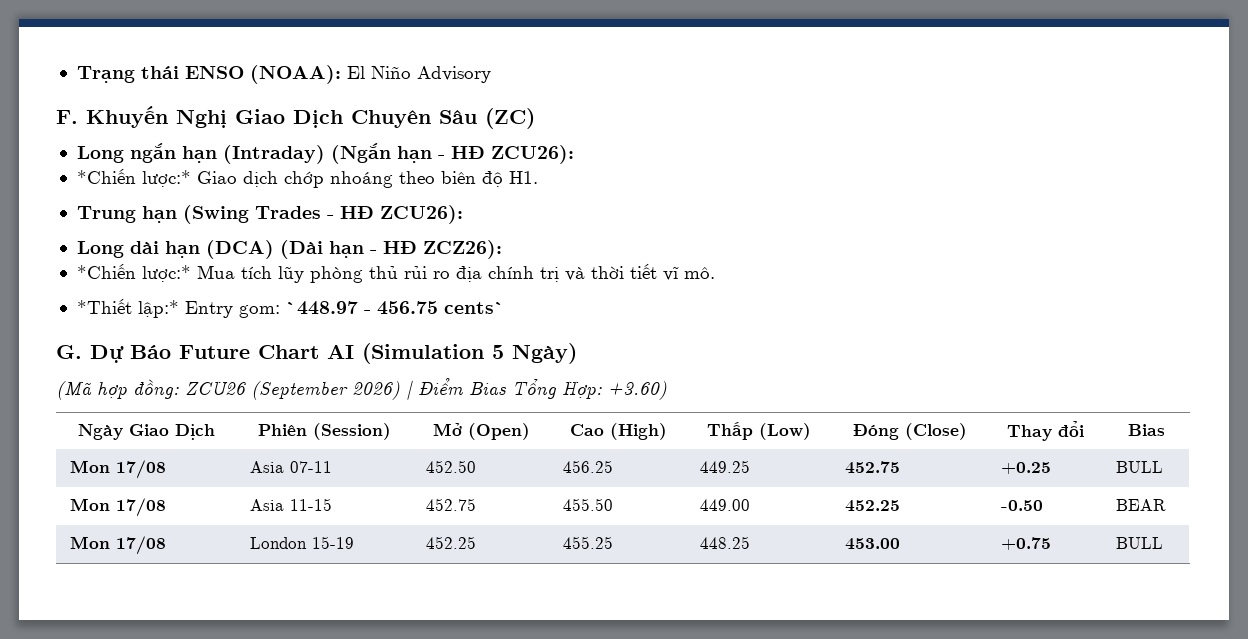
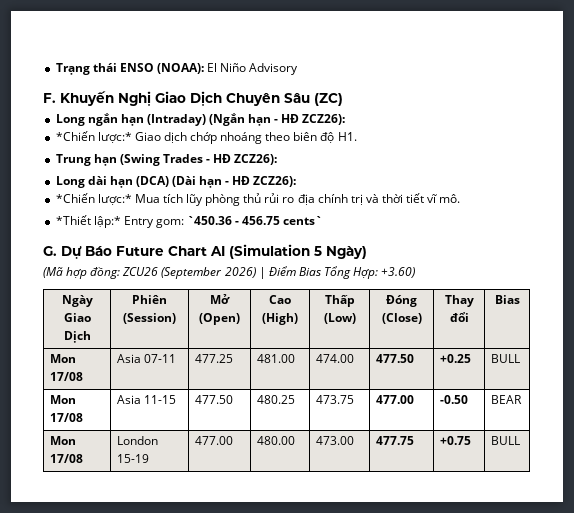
[490,145,574,164] ZCU26): -> [302,114,346,125] ZCZ26):
[379,205,463,224] ZCU26): -> [234,154,278,165] ZCZ26):
[285,301,358,315] `448.97 -> [187,216,233,225] `450.36
[426,460,477,473] [563,460,614,473] [700,460,751,473] [845,461,901,474] 452.50 | 456.25 | 449.25 | 452.75 -> [195,354,234,363] [257,354,296,363] [316,354,355,363] [376,354,415,363] 477.25 | 481.00 | 474.00 | 477.50
[426,498,477,511] [563,498,614,511] [700,499,751,511] [845,500,901,512] 452.75 | 455.50 | 449.00 | 452.25 -> [195,395,234,404] [257,395,296,404] [316,395,355,404] [376,395,415,404] 477.50 | 480.25 | 473.75 | 477.00
[426,536,477,549] [563,536,614,549] [700,536,751,549] [845,538,901,550] 452.25 | 455.25 | 448.25 | 453.00 -> [195,436,234,445] [257,436,296,445] [316,436,355,445] [376,436,415,445] 477.00 | 480.00 | 473.00 | 477.75

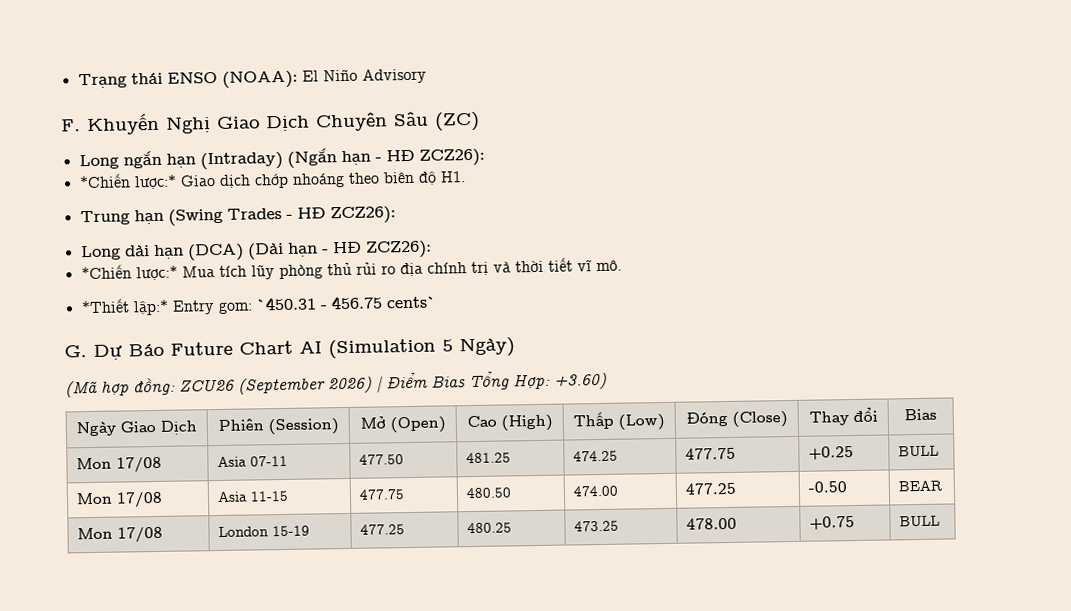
[187,216,233,225] `450.36 -> [255,296,317,311] `450.31
[195,354,234,363] [257,354,296,363] [316,354,355,363] [376,354,415,363] 477.25 | 481.00 | 474.00 | 477.50 -> [359,454,405,465] [466,452,512,464] [573,450,619,462] [685,447,737,460] 477.50 | 481.25 | 474.25 | 477.75
[195,395,234,404] [257,395,296,404] [316,395,355,404] [376,395,415,404] 477.50 | 480.25 | 473.75 | 477.00 -> [359,489,406,500] [466,487,513,499] [573,485,619,497] [685,482,737,495] 477.75 | 480.50 | 474.00 | 477.25
[195,436,234,445] [257,436,296,445] [316,436,355,445] [376,436,415,445] 477.00 | 480.00 | 473.00 | 477.75 -> [360,524,406,535] [467,522,513,534] [574,520,620,532] [686,517,738,530] 477.25 | 480.25 | 473.25 | 478.00

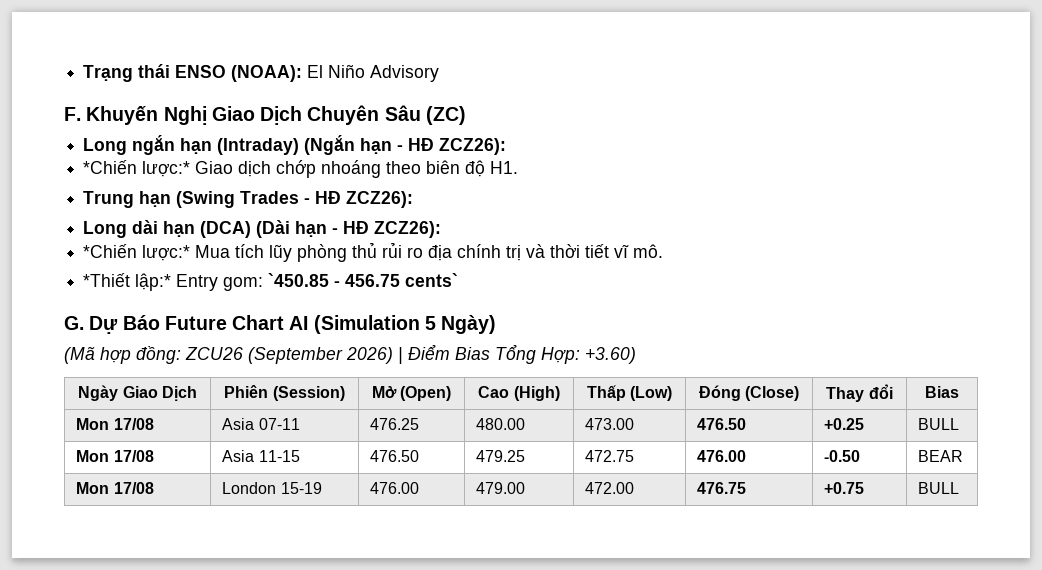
[255,296,317,311] `450.31 -> [268,273,330,287] `450.85
[359,454,405,465] [466,452,512,464] [573,450,619,462] [685,447,737,460] 477.50 | 481.25 | 474.25 | 477.75 -> [370,418,420,430] [476,418,526,430] [585,418,635,430] [697,418,747,430] 476.25 | 480.00 | 473.00 | 476.50
[359,489,406,500] [466,487,513,499] [573,485,619,497] [685,482,737,495] 477.75 | 480.50 | 474.00 | 477.25 -> [370,450,420,462] [476,450,526,462] [585,450,635,462] [697,450,747,462] 476.50 | 479.25 | 472.75 | 476.00
[360,524,406,535] [467,522,513,534] [574,520,620,532] [686,517,738,530] 477.25 | 480.25 | 473.25 | 478.00 -> [370,482,420,494] [476,482,526,494] [585,482,635,494] [697,482,747,494] 476.00 | 479.00 | 472.00 | 476.75

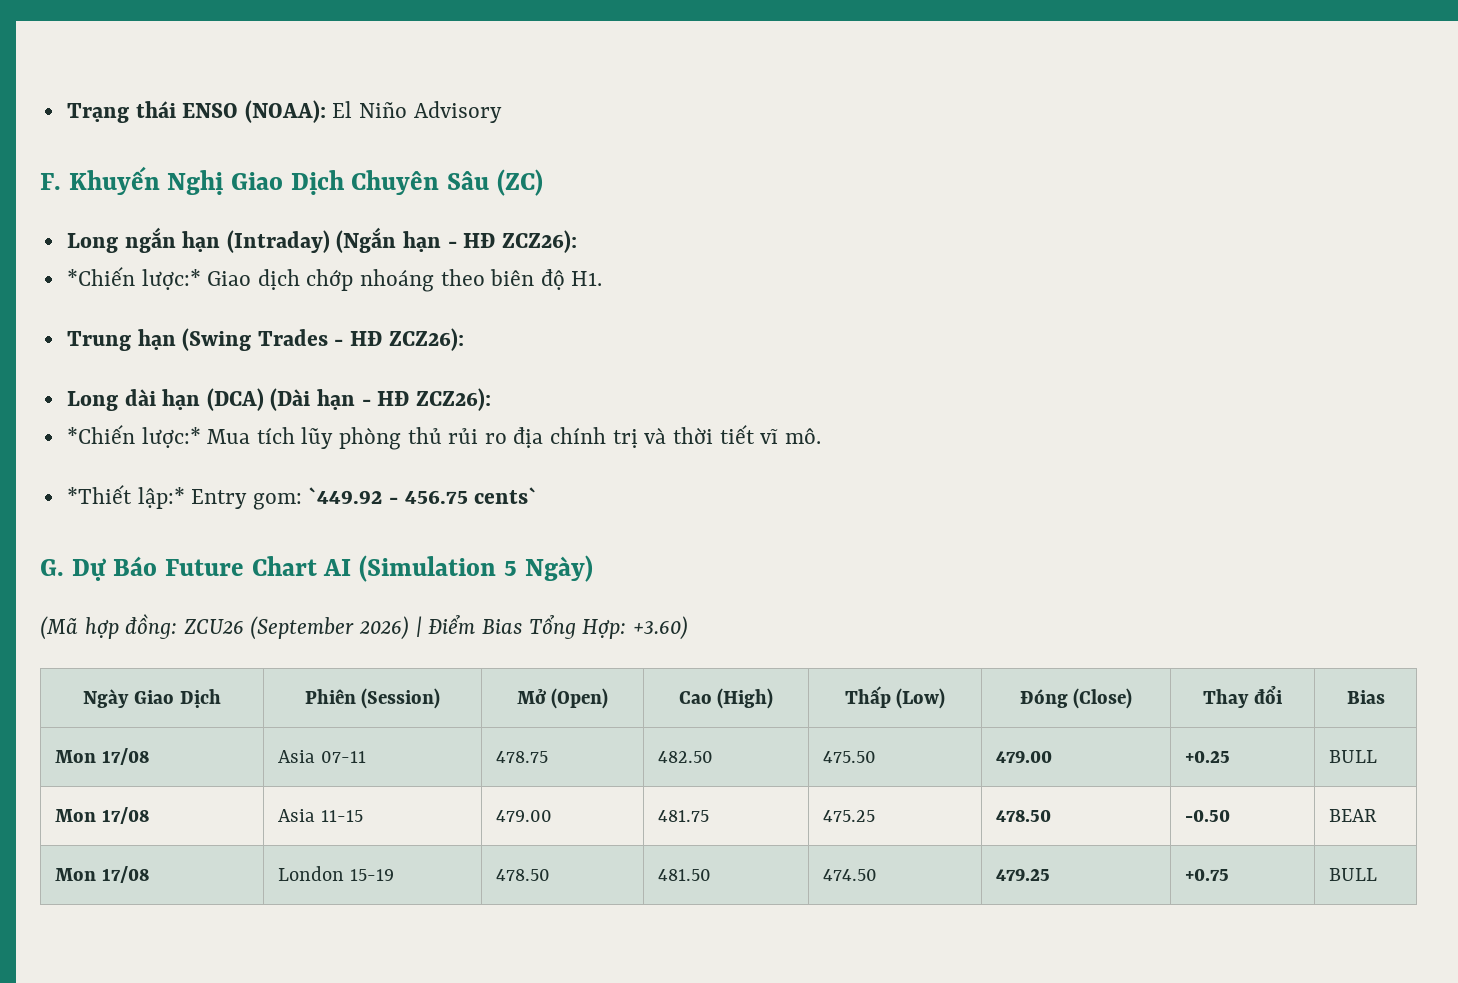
[268,273,330,287] `450.85 -> [308,487,383,504] `449.92
[370,418,420,430] [476,418,526,430] [585,418,635,430] [697,418,747,430] 476.25 | 480.00 | 473.00 | 476.50 -> [495,751,548,763] [657,751,713,763] [822,751,876,763] [995,750,1052,763] 478.75 | 482.50 | 475.50 | 479.00
[370,450,420,462] [476,450,526,462] [585,450,635,462] [697,450,747,462] 476.50 | 479.25 | 472.75 | 476.00 -> [495,810,552,822] [657,810,709,822] [822,810,875,822] [995,809,1051,822] 479.00 | 481.75 | 475.25 | 478.50
[370,482,420,494] [476,482,526,494] [585,482,635,494] [697,482,747,494] 476.00 | 479.00 | 472.00 | 476.75 -> [495,869,550,881] [657,869,711,881] [822,869,877,881] [995,868,1050,881] 478.50 | 481.50 | 474.50 | 479.25

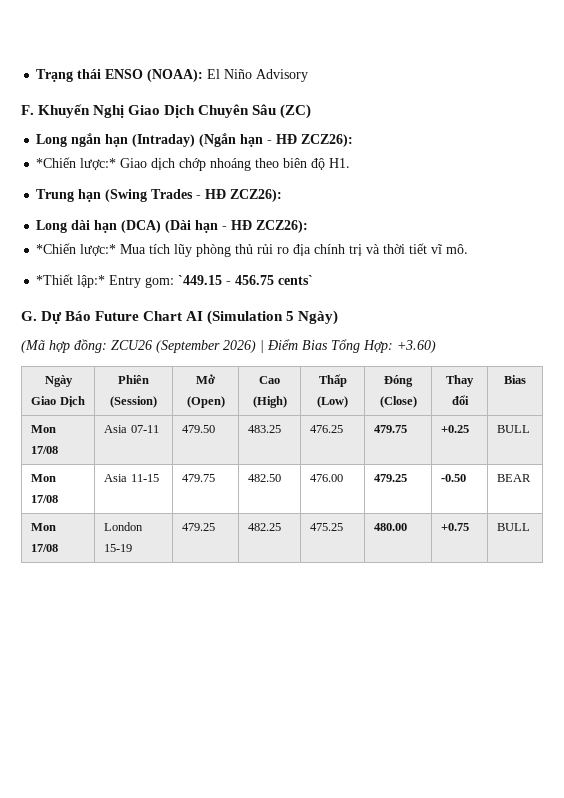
[308,487,383,504] `449.92 -> [178,275,223,285] `449.15
[495,751,548,763] [657,751,713,763] [822,751,876,763] [995,750,1052,763] 478.75 | 482.50 | 475.50 | 479.00 -> [182,425,216,433] [248,425,282,433] [310,425,344,433] [374,425,408,433] 479.50 | 483.25 | 476.25 | 479.75
[495,810,552,822] [657,810,709,822] [822,810,875,822] [995,809,1051,822] 479.00 | 481.75 | 475.25 | 478.50 -> [182,474,216,482] [248,474,282,482] [310,474,344,482] [374,474,408,482] 479.75 | 482.50 | 476.00 | 479.25
[495,869,550,881] [657,869,711,881] [822,869,877,881] [995,868,1050,881] 478.50 | 481.50 | 474.50 | 479.25 -> [182,523,216,531] [248,523,282,531] [310,523,344,531] [374,523,408,531] 479.25 | 482.25 | 475.25 | 480.00

